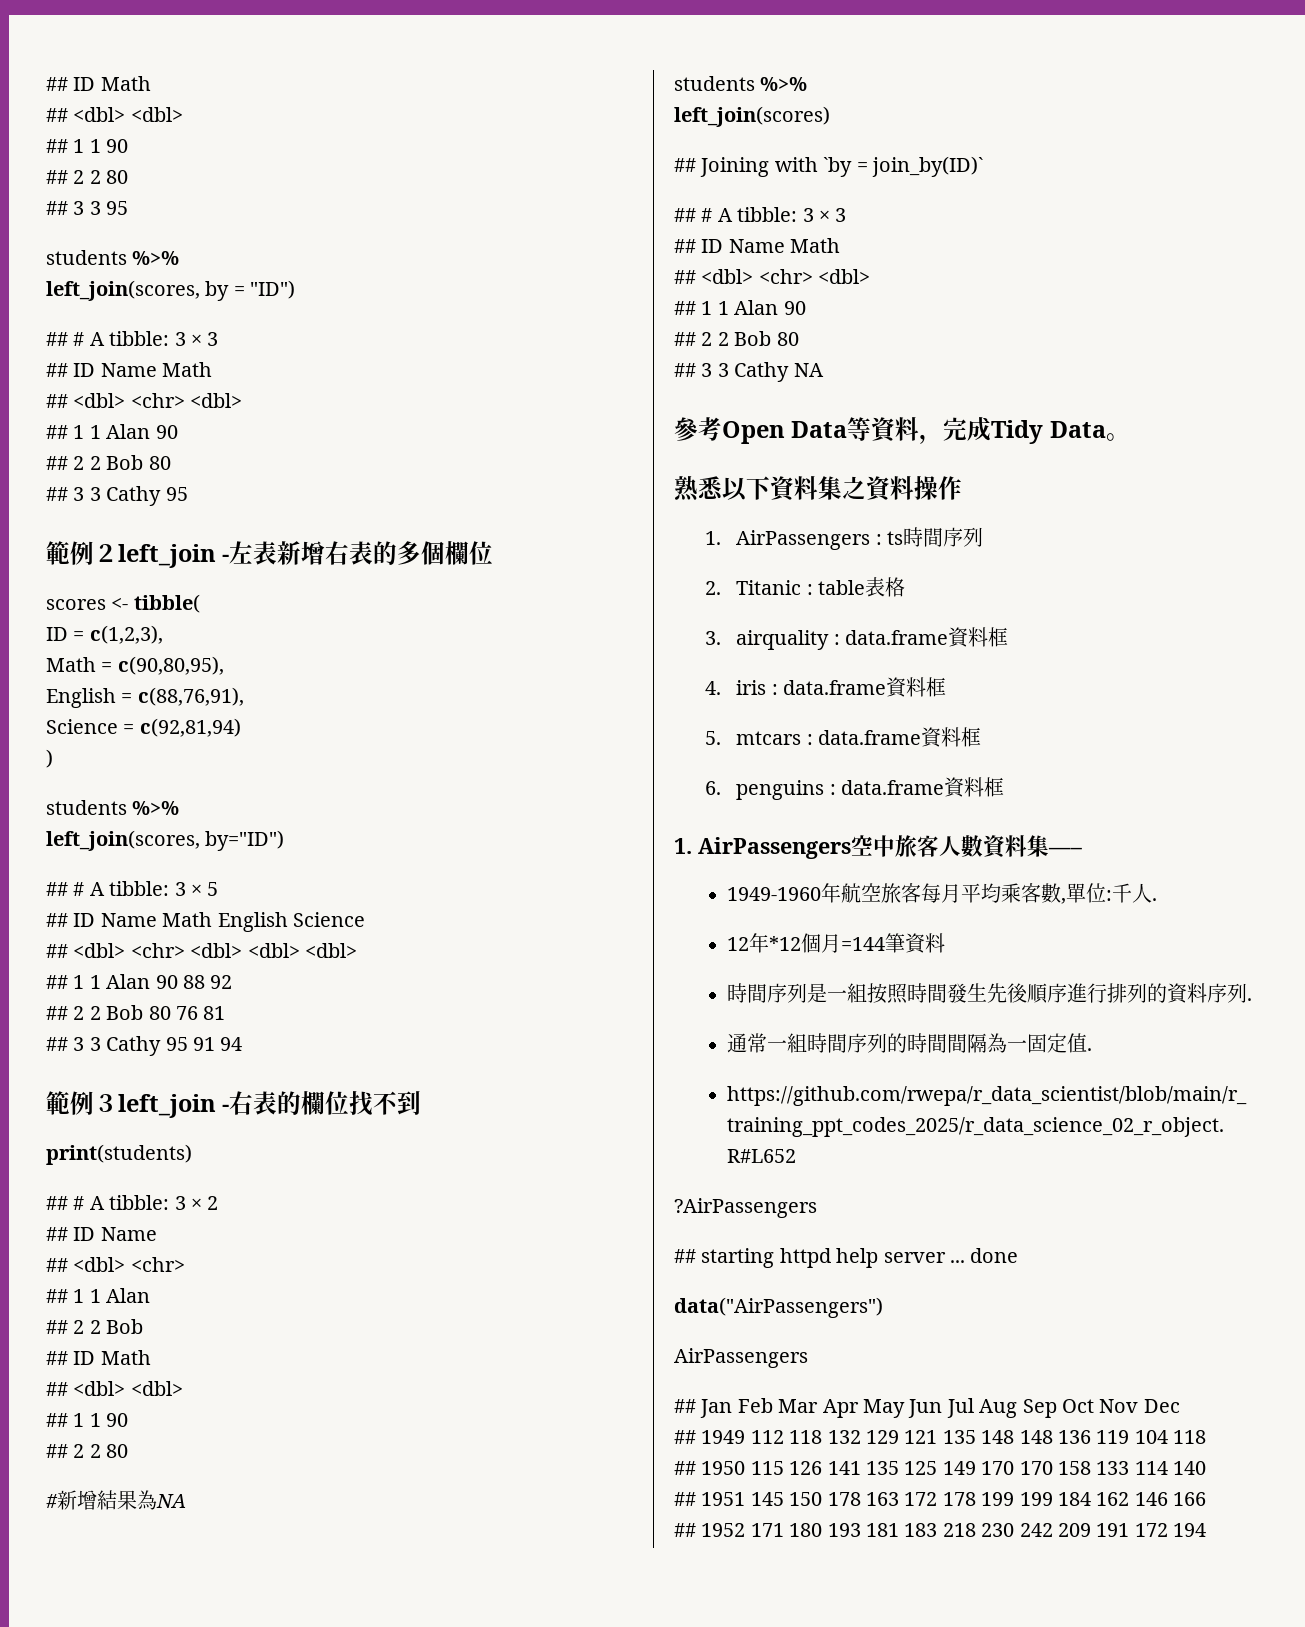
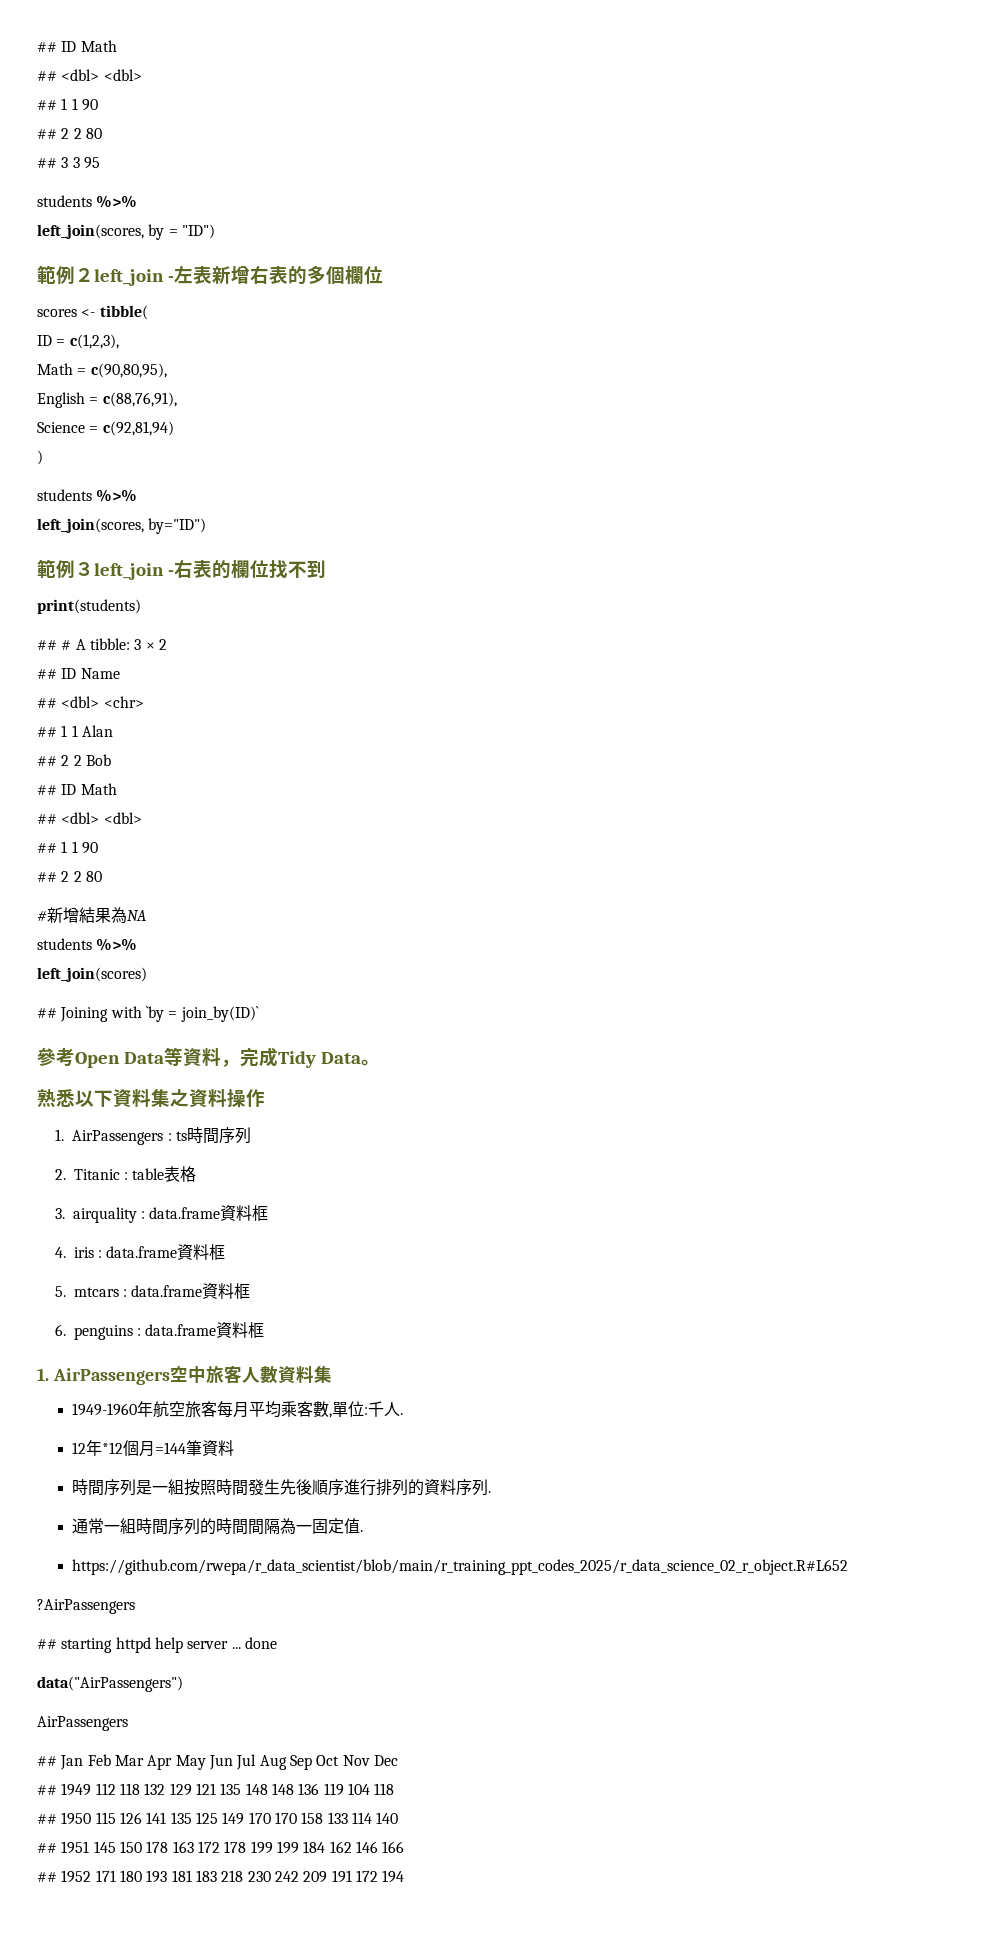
[46,331,219,346] [46,362,213,377] [46,393,243,408] [46,424,178,439] [46,455,171,470] [46,486,188,506] // ## # A tibble: 3 × 3 // ## ID Name Math // ## <dbl> <chr> <dbl> // ## 1 1 Alan 90 // ## 2 2 Bob 80 // ## 3 3 Cathy 95 -> (215, 231) none
[46,881,219,896] [46,912,365,932] [46,943,357,958] [46,974,233,989] [46,1005,226,1020] [46,1036,243,1056] // ## # A tibble: 3 × 5 // ## ID Name Math English Science // ## <dbl> <chr> <dbl> <dbl> <dbl> // ## 1 1 Alan 90 88 92 // ## 2 2 Bob 80 76 81 // ## 3 3 Cathy 95 91 94 -> (207, 526) none
[674,207,847,222] [674,238,841,253] [674,269,871,284] [674,300,806,315] [674,331,799,346] [674,362,824,382] // ## # A tibble: 3 × 3 // ## ID Name Math // ## <dbl> <chr> <dbl> // ## 1 1 Alan 90 // ## 2 2 Bob 80 // ## 3 3 Cathy NA -> (259, 1014) none
[1048,847,1082,854] —– -> (332, 1374) none

